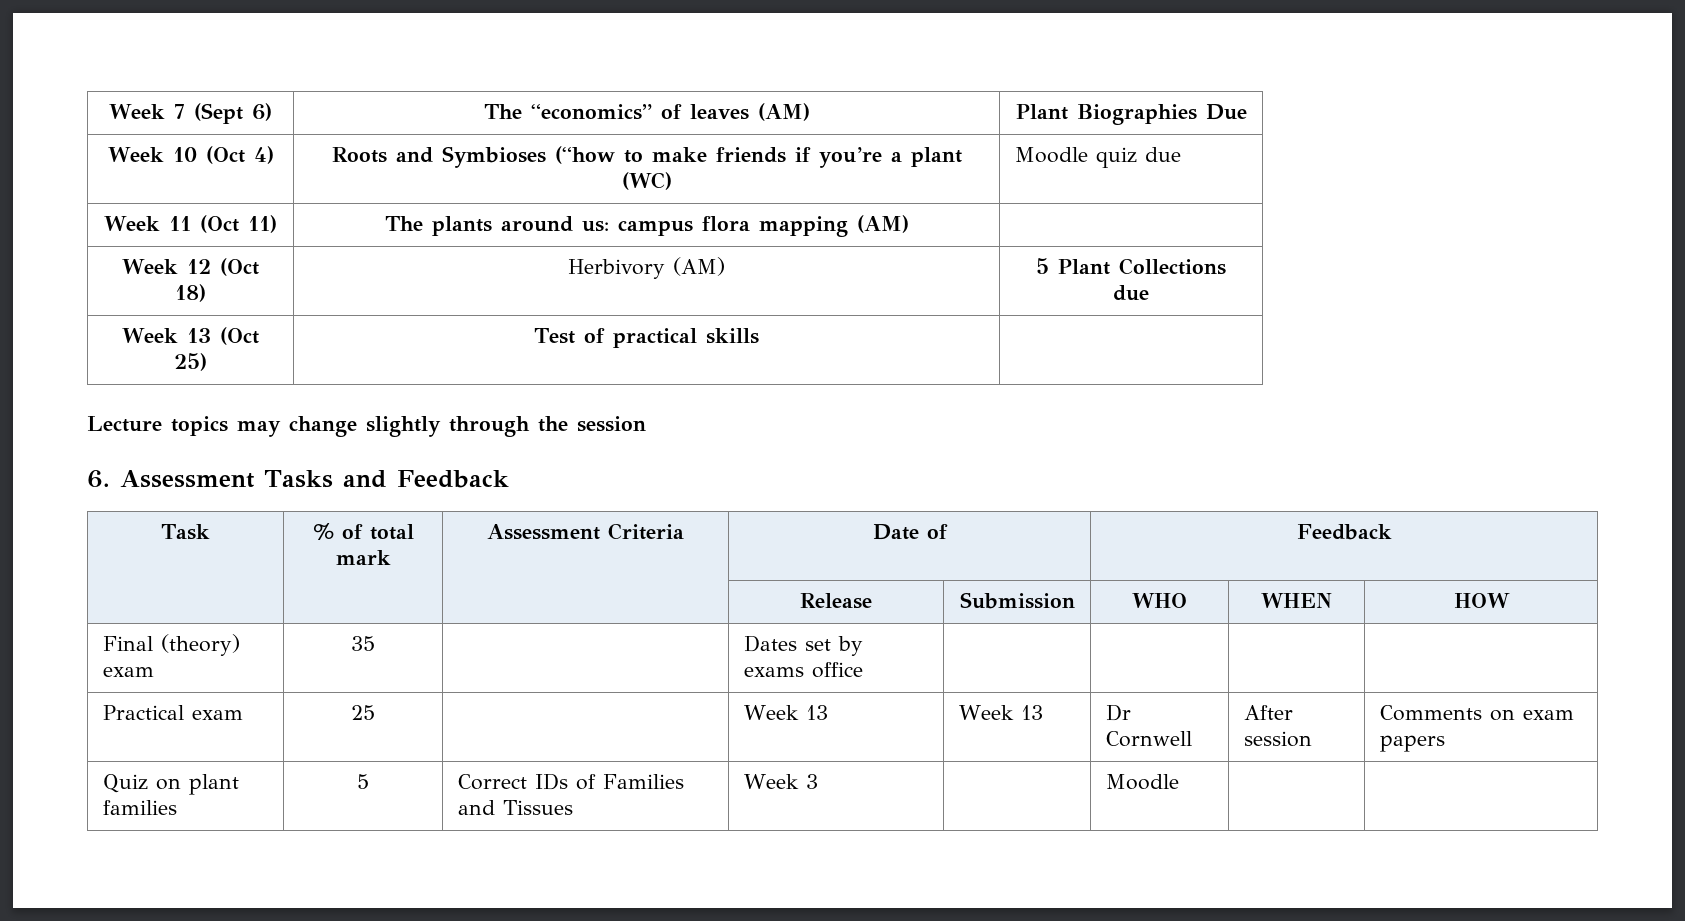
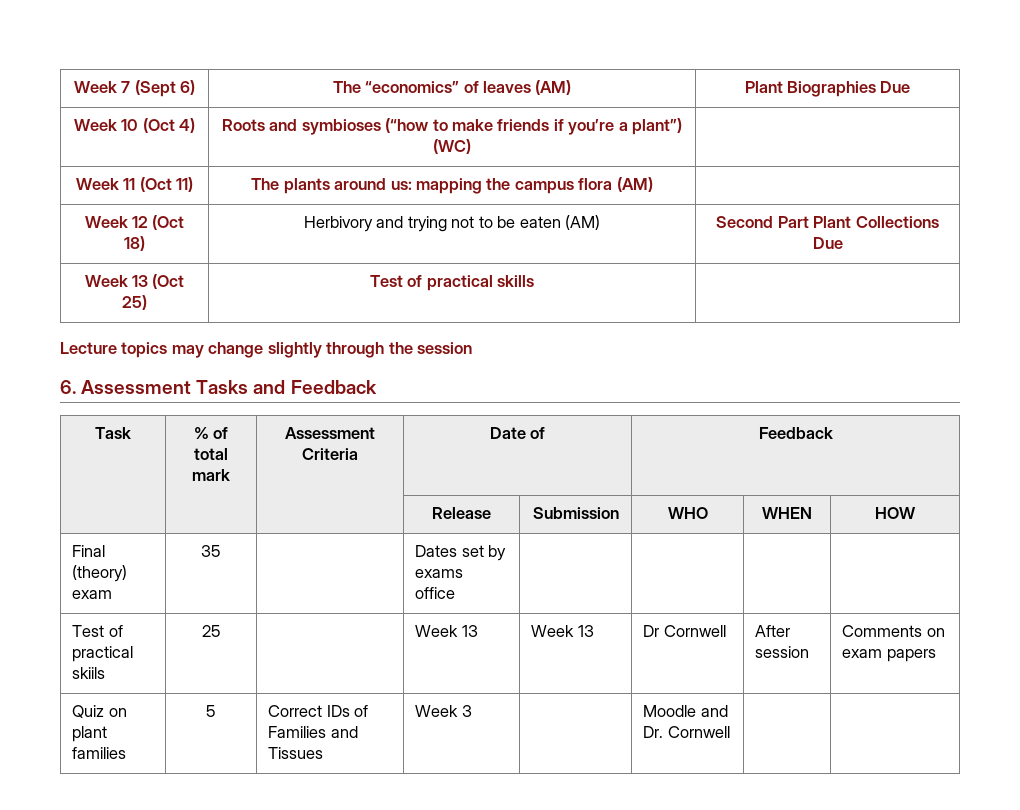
[441,146,546,168] Symbioses -> [301,119,381,135] symbioses
[910,147,962,167] plant -> [632,118,683,135] plant”)
[1014,147,1181,168] Moodle quiz due -> (471, 146) none
(609, 226) none -> [416,178,511,194] mapping the
[758,216,848,237] mapping -> (613, 184) none
[673,257,725,276] [1036,258,1049,274] (AM) | 5 -> [376,215,601,232] [716,216,809,228] and trying not to be eaten (AM) | Second Part
[1113,285,1149,301] due -> [812,237,843,249] Due
[102,705,243,720] Practical exam -> [72,625,123,637] [72,646,134,662] [72,667,106,679] Test of practical skiils
(1179, 782) none -> [700,705,728,717] [643,726,730,738] and Dr. Cornwell

